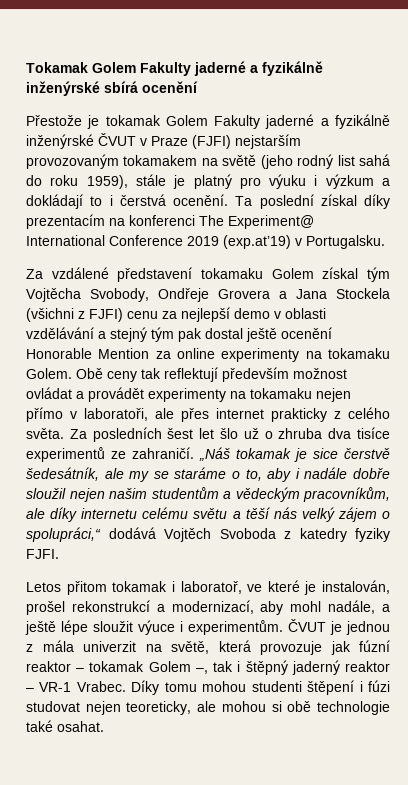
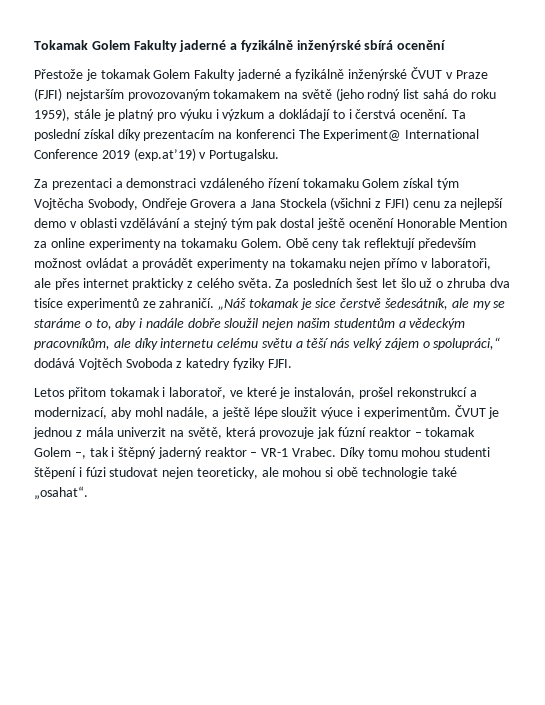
[51,267,193,282] vzdálené představení -> [51,178,300,190] prezentaci a demonstraci vzdáleného řízení
[57,721,104,732] osahat. -> [34,486,88,500] „osahat“.

